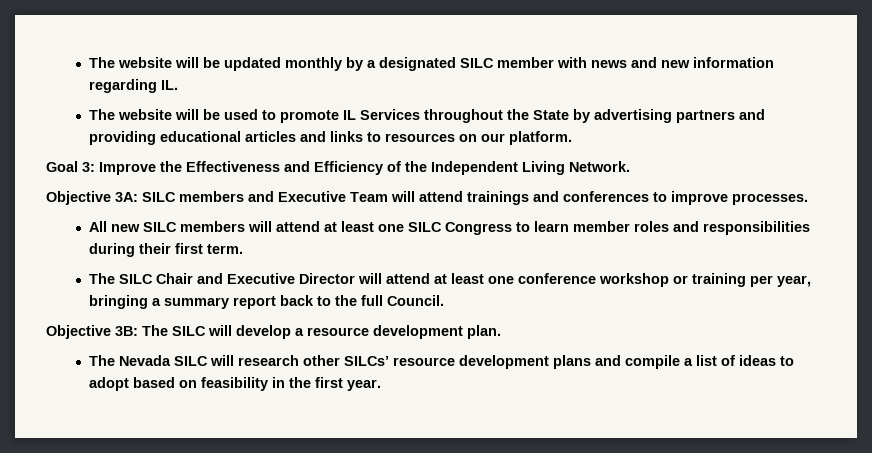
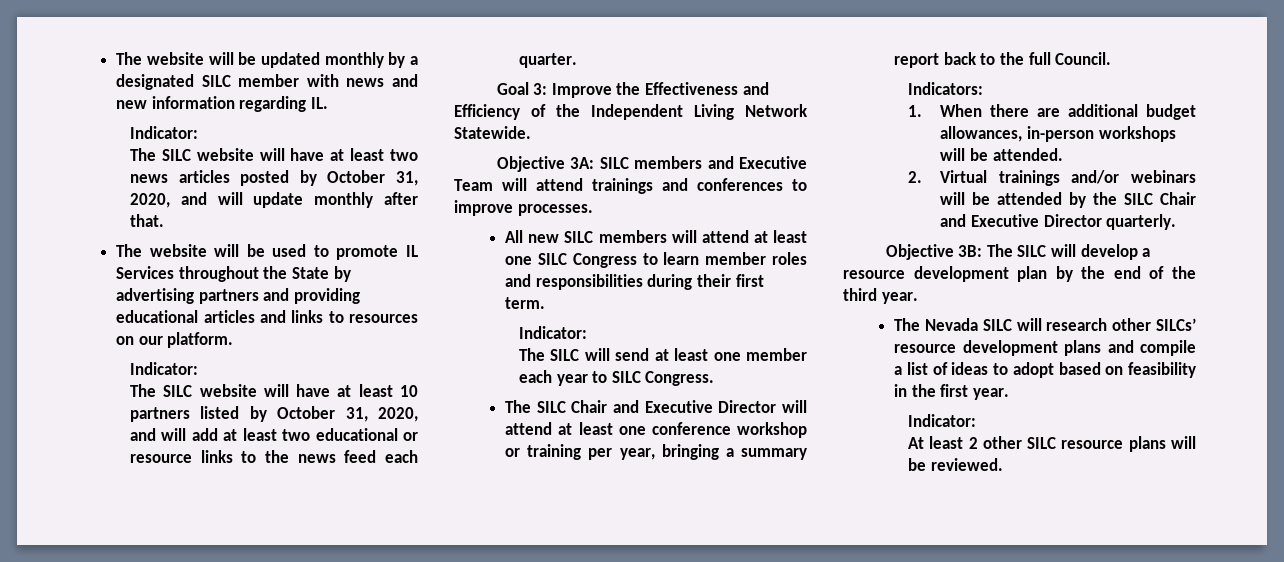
(178, 85) none -> [129,126,198,139] [129,148,418,161] [129,170,418,186] [129,192,419,208] [129,214,164,227] // Indicator: // The SILC website will have at least two news articles posted by October 31, 2020, and will update monthly after that.
(572, 138) none -> [129,362,198,375] [129,384,418,397] [129,406,418,422] [129,428,418,441] [129,450,418,463] [518,53,577,68] // Indicator: // The SILC website will have at least 10 partners listed by October 31, 2020, and will add at least two educational or resource links to the news feed each quarter.
[569,161,630,172] Network. -> [745,104,808,117] [454,126,531,139] Network Statewide.
(243, 249) none -> [518,326,587,339] [518,348,807,361] [518,370,715,386] // Indicator: // The SILC will send at least one member each year to SILC Congress.
(444, 300) none -> [907,82,983,95] [907,104,1196,120] [940,126,1176,142] [940,148,1063,161] [907,170,1196,186] [940,192,1196,208] [940,214,1177,230] // Indicators: // 1. When there are additional budget allowances, in-person workshops will be attended. // 2. Virtual trainings and/or webinars will be attended by the SILC Chair and Executive Director quarterly.
[467,325,501,339] plan. -> [1017,266,1196,282] [843,288,918,304] plan by the end of the third year.
(381, 385) none -> [907,414,976,427] [907,436,1196,452] [907,458,1003,471] // Indicator: // At least 2 other SILC resource plans will be reviewed.

